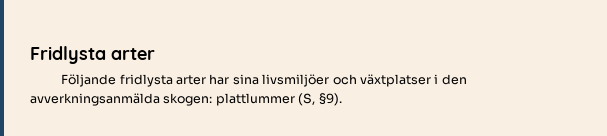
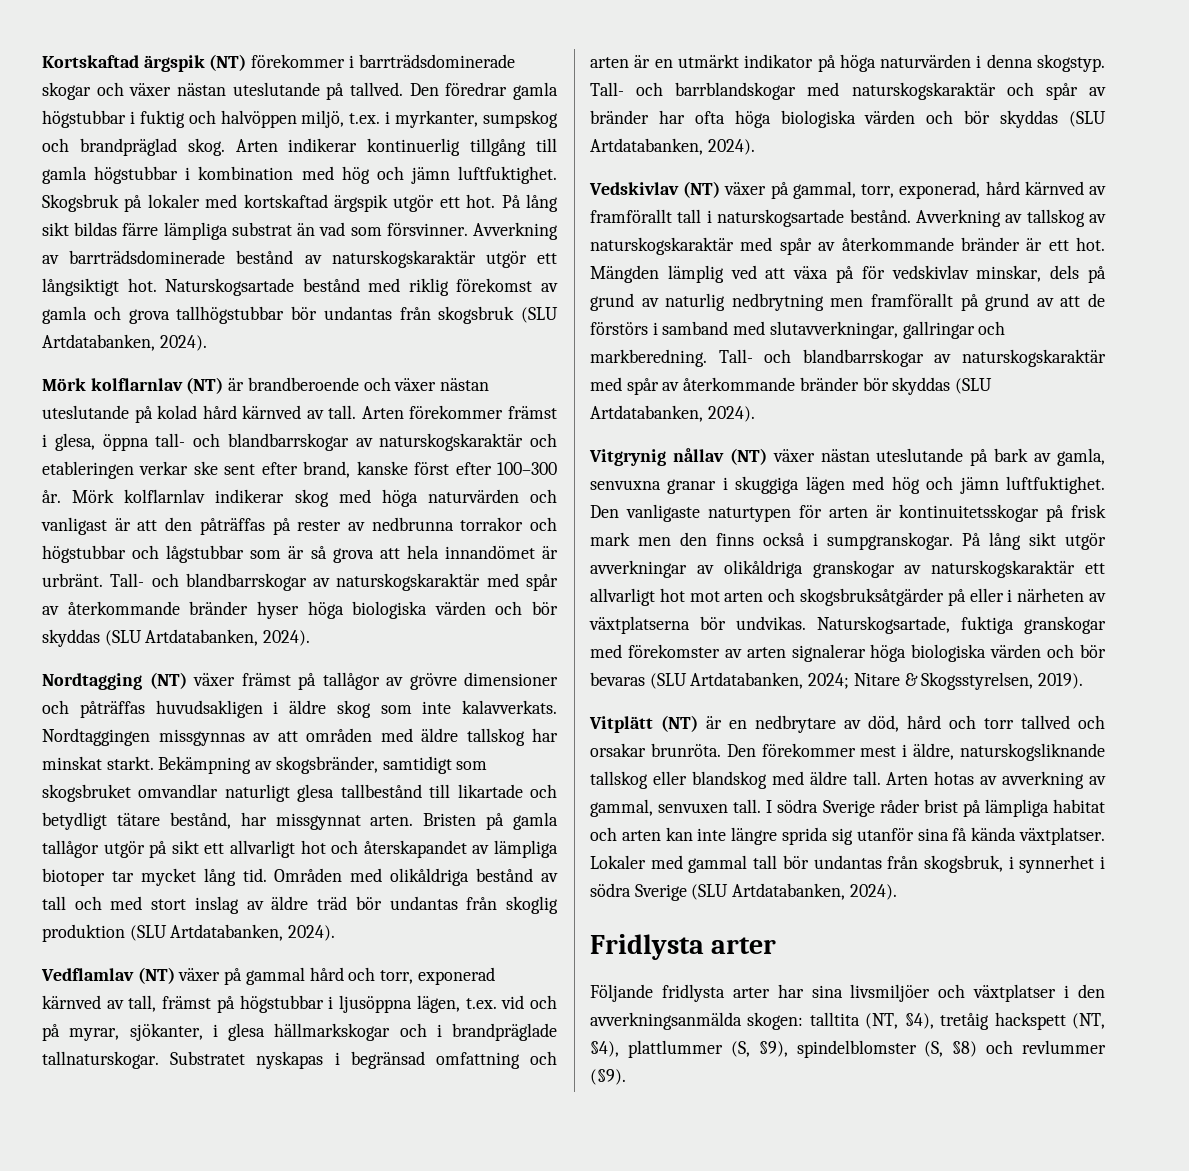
(30, 55) none -> [42,54,515,72] [42,82,558,100] [42,110,559,128] [42,138,557,156] [42,166,557,184] [42,194,558,212] [42,222,558,240] [42,250,557,268] [42,278,558,296] [42,306,558,324] [42,334,207,351] [42,377,490,394] [42,405,557,423] [42,433,557,451] [42,461,558,479] [42,489,557,507] [41,517,557,535] [42,545,559,563] [42,573,558,591] [42,601,558,619] [42,629,311,647] [42,672,558,690] [42,700,557,718] [42,728,558,746] [42,756,488,774] [42,784,558,802] [42,812,558,830] [42,840,558,858] [42,868,559,886] [42,896,559,914] [42,924,336,942] [41,967,495,985] [42,995,558,1013] [42,1023,557,1041] [42,1051,558,1069] [590,54,1105,72] [590,82,1106,100] [590,110,1106,128] [590,138,755,155] [589,181,1106,199] [590,209,1106,227] [590,237,1105,255] [590,265,1106,283] [590,293,1105,311] [590,321,1006,339] [590,349,1106,367] [590,377,993,395] [590,405,755,422] [589,448,1105,466] [590,476,1105,494] [590,504,1106,522] [590,532,1106,550] [590,560,1105,578] [590,588,1106,606] [589,616,1106,634] [590,644,1106,662] [590,672,1084,690] [589,715,1105,733] [590,743,1105,761] [590,771,1106,789] [590,799,1105,817] [590,827,1105,845] [590,855,1105,873] [590,883,897,901] Kortskaftad ärgspik (NT) förekommer i barrträdsdominerade skogar och växer nästan uteslutande på tallved. Den föredrar gamla högstubbar i fuktig och halvöppen miljö, t.ex. i myrkanter, sumpskog och brandpräglad skog. Arten indikerar kontinuerlig tillgång till gamla högstubbar i kombination med hög och jämn luftfuktighet. Skogsbruk på lokaler med kortskaftad ärgspik utgör ett hot. På lång sikt bildas färre lämpliga substrat än vad som försvinner. Avverkning av barrträdsdominerade bestånd av naturskogskaraktär utgör ett långsiktigt hot. Naturskogsartade bestånd med riklig förekomst av gamla och grova tallhögstubbar bör undantas från skogsbruk (SLU Artdatabanken, 2024). // Mörk kolflarnlav (NT) är brandberoende och växer nästan uteslutande på kolad hård kärnved av tall. Arten förekommer främst i glesa, öppna tall- och blandbarrskogar av naturskogskaraktär och etableringen verkar ske sent efter brand, kanske först efter 100–300 år. Mörk kolflarnlav indikerar skog med höga naturvärden och vanligast är att den påträffas på rester av nedbrunna torrakor och högstubbar och lågstubbar som är så grova att hela innandömet är urbränt. Tall- och blandbarrskogar av naturskogskaraktär med spår av återkommande bränder hyser höga biologiska värden och bör skyddas (SLU Artdatabanken, 2024). // Nordtagging (NT) växer främst på tallågor av grövre dimensioner och påträffas huvudsakligen i äldre skog som inte kalavverkats. Nordtaggingen missgynnas av att områden med äldre tallskog har minskat starkt. Bekämpning av skogsbränder, samtidigt som skogsbruket omvandlar naturligt glesa tallbestånd till likartade och betydligt tätare bestånd, har missgynnat arten. Bristen på gamla tallågor utgör på sikt ett allvarligt hot och återskapandet av lämpliga biotoper tar mycket lång tid. Områden med olikåldriga bestånd av tall och med stort inslag av äldre träd bör undantas från skoglig produktion (SLU Artdatabanken, 2024). // Vedflamlav (NT) växer på gammal hård och torr, exponerad kärnved av tall, främst på högstubbar i ljusöppna lägen, t.ex. vid och på myrar, sjökanter, i glesa hällmarkskogar och i brandpräglade tallnaturskogar. Substratet nyskapas i begränsad omfattning och arten är en utmärkt indikator på höga naturvärden i denna skogstyp. Tall- och barrblandskogar med naturskogskaraktär och spår av bränder har ofta höga biologiska värden och bör skyddas (SLU Artdatabanken, 2024). // Vedskivlav (NT) växer på gammal, torr, exponerad, hård kärnved av framförallt tall i naturskogsartade bestånd. Avverkning av tallskog av naturskogskaraktär med spår av återkommande bränder är ett hot. Mängden lämplig ved att växa på för vedskivlav minskar, dels på grund av naturlig nedbrytning men framförallt på grund av att de förstörs i samband med slutavverkningar, gallringar och markberedning. Tall- och blandbarrskogar av naturskogskaraktär med spår av återkommande bränder bör skyddas (SLU Artdatabanken, 2024). // Vitgrynig nållav (NT) växer nästan uteslutande på bark av gamla, senvuxna granar i skuggiga lägen med hög och jämn luftfuktighet. Den vanligaste naturtypen för arten är kontinuitetsskogar på frisk mark men den finns också i sumpgranskogar. På lång sikt utgör avverkningar av olikåldriga granskogar av naturskogskaraktär ett allvarligt hot mot arten och skogsbruksåtgärder på eller i närheten av växtplatserna bör undvikas. Naturskogsartade, fuktiga granskogar med förekomster av arten signalerar höga biologiska värden och bör bevaras (SLU Artdatabanken, 2024; Nitare & Skogsstyrelsen, 2019). // Vitplätt (NT) är en nedbrytare av död, hård och torr tallved och orsakar brunröta. Den förekommer mest i äldre, naturskogsliknande tallskog eller blandskog med äldre tall. Arten hotas av avverkning av gammal, senvuxen tall. I södra Sverige råder brist på lämpliga habitat och arten kan inte längre sprida sig utanför sina få kända växtplatser. Lokaler med gammal tall bör undantas från skogsbruk, i synnerhet i södra Sverige (SLU Artdatabanken, 2024). //
[215,93,342,106] plattlummer (S, §9). -> [809,1012,1105,1030] [590,1040,1106,1058] [590,1069,626,1085] talltita (NT, §4), tretåig hackspett (NT, §4), plattlummer (S, §9), spindelblomster (S, §8) och revlummer (§9).

